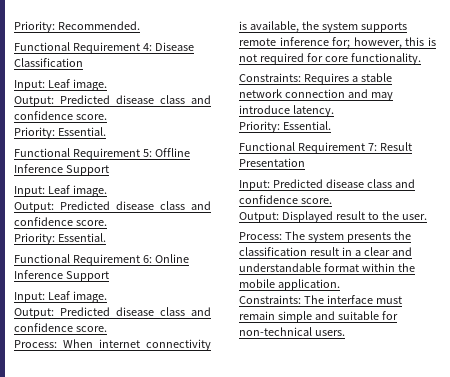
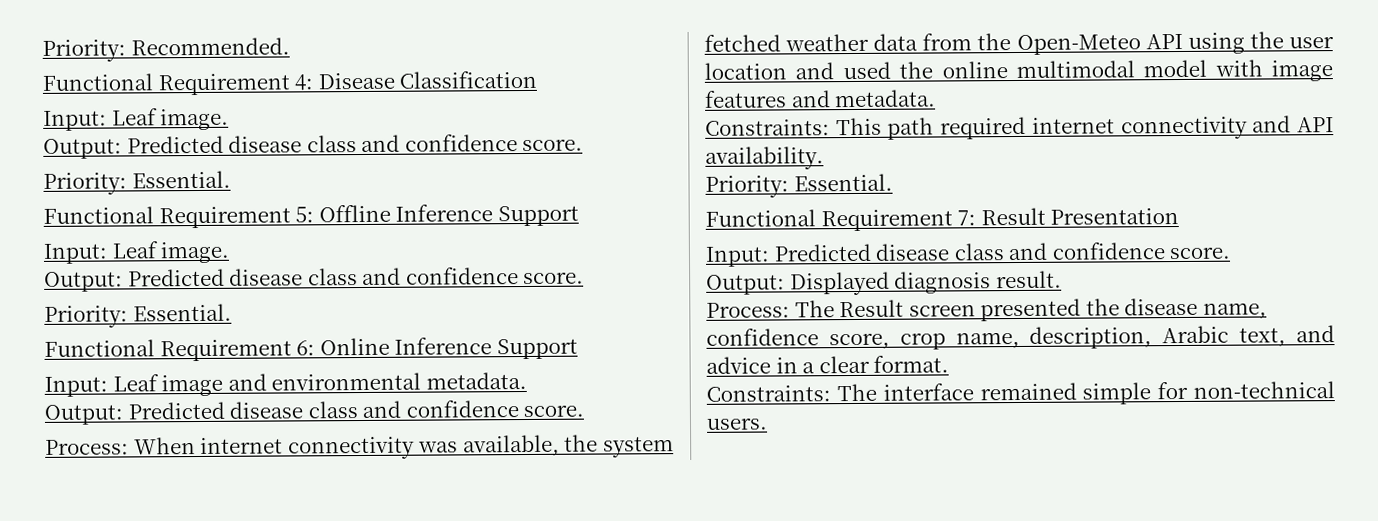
[72,291,107,303] image. -> [161,371,527,397] image and environmental metadata.
[239,21,247,30] is -> [417,441,458,453] was
[360,22,407,33] [239,37,436,49] [239,53,421,65] [239,73,392,85] [239,89,393,101] [239,105,334,117] supports remote inference for; however, this is not required for core functionality. // Constraints: Requires a stable network connection and may introduce latency. -> [704,31,1334,55] [704,59,1333,82] [704,89,937,108] [705,115,1334,140] [705,146,824,170] fetched weather data from the Open-Meteo API using the user location and used the online multimodal model with image features and metadata. // Constraints: This path required internet connectivity and API availability.
[335,211,427,220] [239,231,411,243] [239,247,412,256] [239,263,415,272] [239,279,340,291] [239,295,402,304] [239,311,379,323] result to the user. // Process: The system presents the classification result in a clear and understandable format within the mobile application. // Constraints: The interface must remain simple and suitable -> [894,270,1062,294] [706,297,1267,322] [706,325,1335,350] [706,355,950,374] [706,382,1152,405] diagnosis result. // Process: The Result screen presented the disease name, confidence score, crop name, description, Arabic text, and advice in a clear format. // Constraints: The interface remained simple

